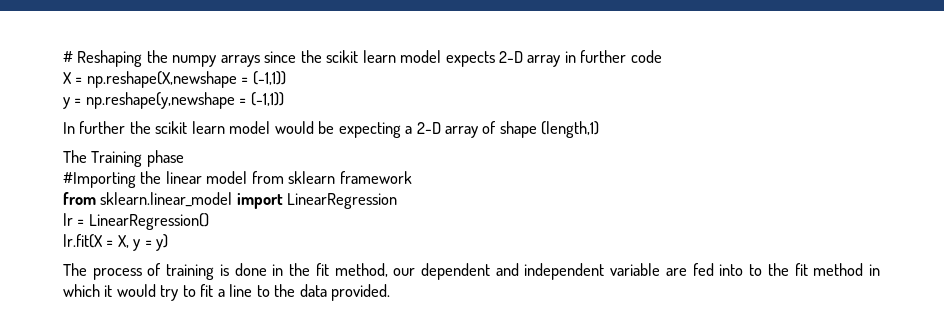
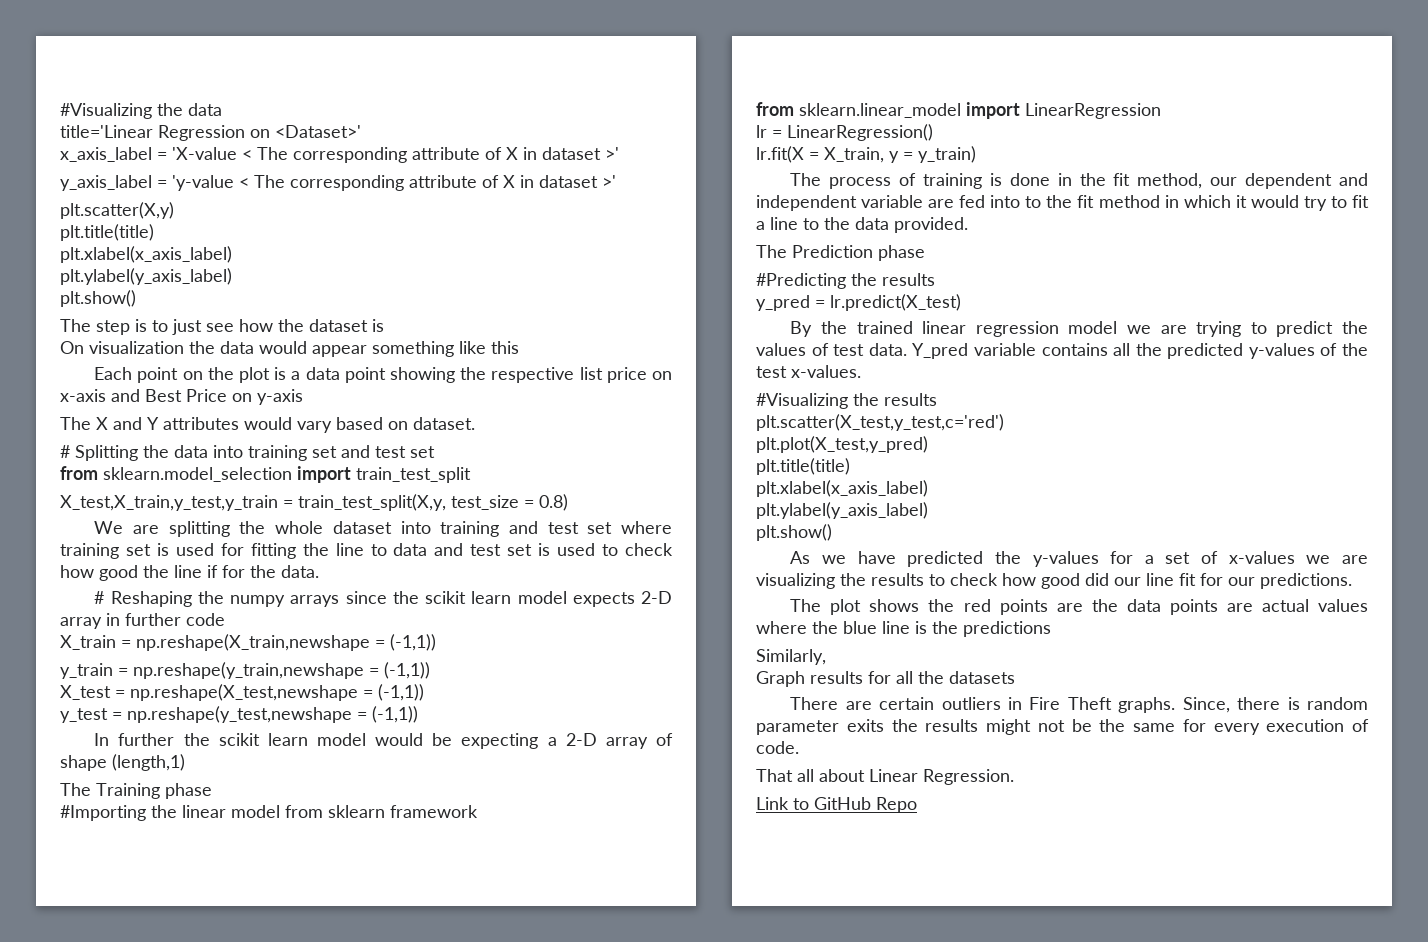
(63, 57) none -> [60,103,222,119] [60,125,361,141] [60,147,619,163] [60,175,616,191] [60,202,174,219] [60,224,154,241] [60,246,232,263] [60,268,232,285] [60,290,136,307] [60,319,384,335] [60,341,519,357] [94,367,673,383] [60,389,303,405] [60,417,475,433] [60,445,435,461] [60,466,471,483] [60,494,568,511] [94,521,673,537] [60,543,673,559] [60,565,319,581] #Visualizing the data // title='Linear Regression on <Dataset>' // x_axis_label = 'X-value < The corresponding attribute of X in dataset >' // y_axis_label = 'y-value < The corresponding attribute of X in dataset >' // plt.scatter(X,y) // plt.title(title) // plt.xlabel(x_axis_label) // plt.ylabel(y_axis_label) // plt.show() // The step is to just see how the dataset is // On visualization the data would appear something like this // Each point on the plot is a data point showing the respective list price on x-axis and Best Price on y-axis // The X and Y attributes would vary based on dataset. // # Splitting the data into training set and test set // from sklearn.model_selection import train_test_split // X_test,X_train,y_test,y_train = train_test_split(X,y, test_size = 0.8) // We are splitting the whole dataset into training and test set where training set is used for fitting the line to data and test set is used to check how good the line if for the data. //
[63,71,286,88] [63,92,235,109] X = np.reshape(X,newshape = (-1,1)) // y = np.reshape(y,newshape -> [60,634,436,651] [60,662,430,679] [60,684,424,701] [60,706,352,723] X_train = np.reshape(X_train,newshape = (-1,1)) // y_train = np.reshape(y_train,newshape = (-1,1)) // X_test = np.reshape(X_test,newshape = (-1,1)) // y_test = np.reshape(y_test,newshape
[117,234,169,251] X, y = y) -> [824,146,976,163] X_train, y = y_train)
(391, 292) none -> [756,245,925,261] [756,273,935,289] [756,294,961,311] [790,321,1368,337] [756,343,1368,359] [756,365,861,378] [756,393,937,409] [756,414,1004,431] [756,436,928,453] [756,458,850,475] [756,480,928,497] [756,502,928,519] [756,524,832,541] [790,551,1368,567] [756,573,1352,589] [790,599,1368,615] [756,621,1051,637] [756,649,826,665] [756,671,1015,687] [790,697,1368,713] [756,719,1369,735] [756,741,799,754] [756,769,1014,785] [756,797,917,813] // The Prediction phase // #Predicting the results // y_pred = lr.predict(X_test) // By the trained linear regression model we are trying to predict the values of test data. Y_pred variable contains all the predicted y-values of the test x-values. // #Visualizing the results // plt.scatter(X_test,y_test,c='red') // plt.plot(X_test,y_pred) // plt.title(title) // plt.xlabel(x_axis_label) // plt.ylabel(y_axis_label) // plt.show() // As we have predicted the y-values for a set of x-values we are visualizing the results to check how good did our line fit for our predictions. // The plot shows the red points are the data points are actual values where the blue line is the predictions // Similarly, // Graph results for all the datasets // There are certain outliers in Fire Theft graphs. Since, there is random parameter exits the results might not be the same for every execution of code. // That all about Linear Regression. // Link to GitHub Repo

